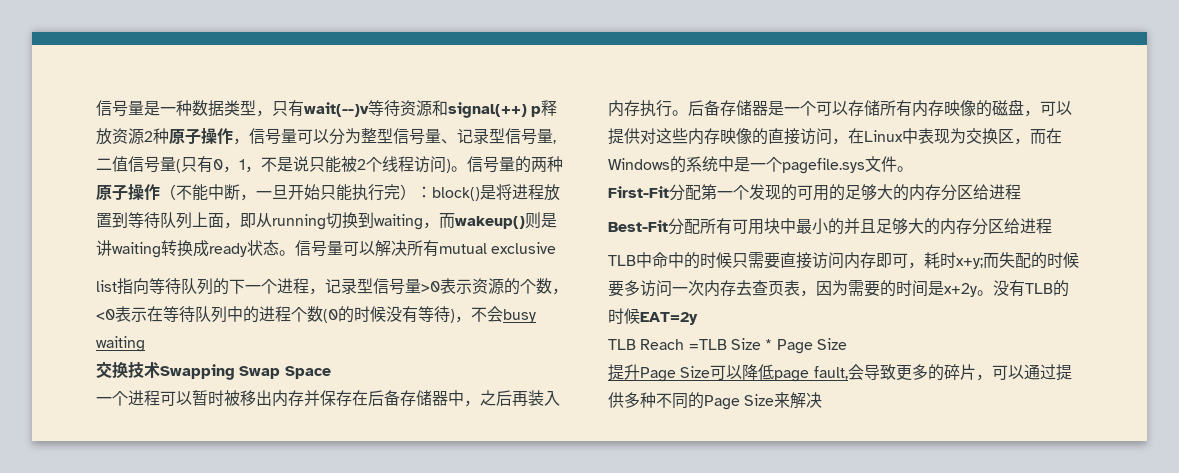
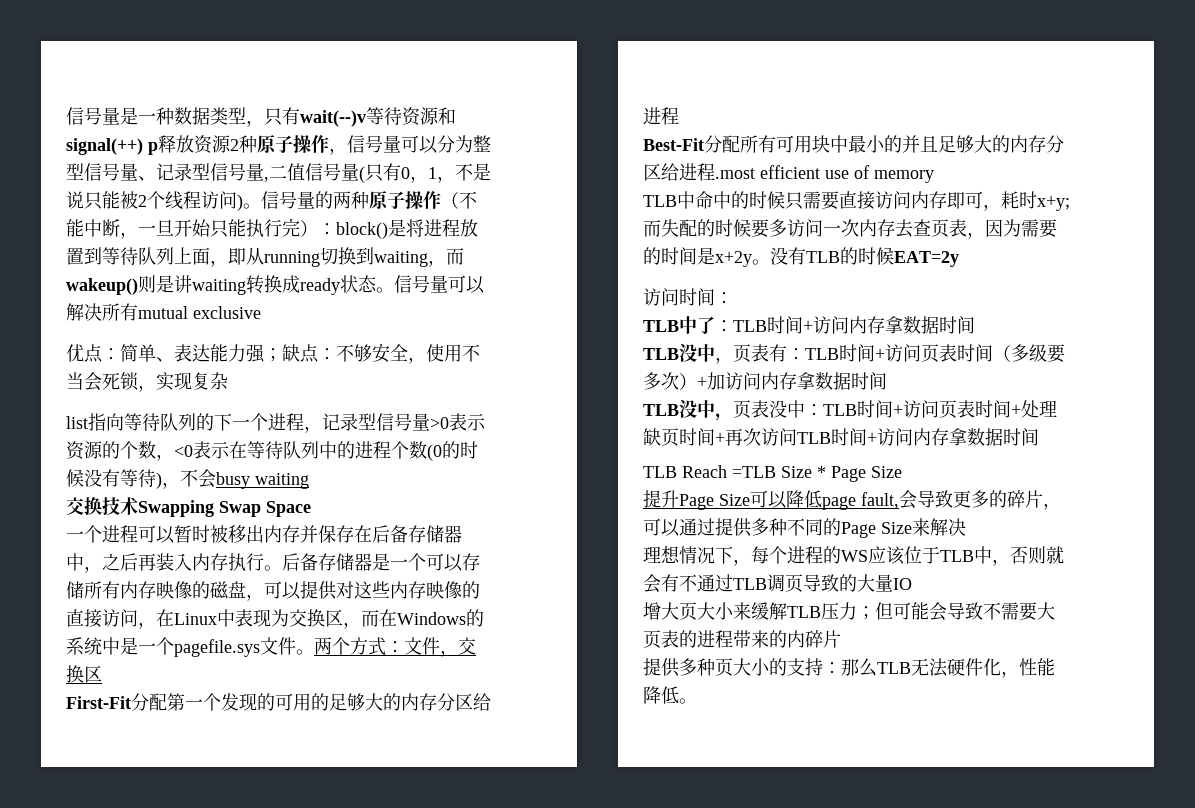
(557, 248) none -> [66,343,480,364] [66,372,228,392] // 优点：简单、表达能力强；缺点：不够安全，使用不当会死锁，实现复杂
(913, 169) none -> [314,637,476,657] [66,665,102,683] 两个方式：文件，交换区
(1052, 226) none -> [715,165,934,183] .most efficient use of memory
(698, 318) none -> [643,288,733,306] [643,316,975,334] [643,344,1065,364] [643,372,887,390] [643,400,1057,421] [643,428,1039,447] // 访问时间： // TLB中了：TLB时间+访问内存拿数据时间 // TLB没中，页表有：TLB时间+访问页表时间（多级要多次）+加访问内存拿数据时间 // TLB没中，页表没中：TLB时间+访问页表时间+处理缺页时间+再次访问TLB时间+访问内存拿数据时间
(823, 400) none -> [643,545,1064,566] [643,574,912,593] [643,602,1055,621] [643,630,841,649] [643,658,1055,678] [643,686,697,704] // 理想情况下，每个进程的WS应该位于TLB中，否则就会有不通过TLB调页导致的大量IO // 增大页大小来缓解TLB压力；但可能会导致不需要大页表的进程带来的内碎片 // 提供多种页大小的支持：那么TLB无法硬件化，性能降低。

